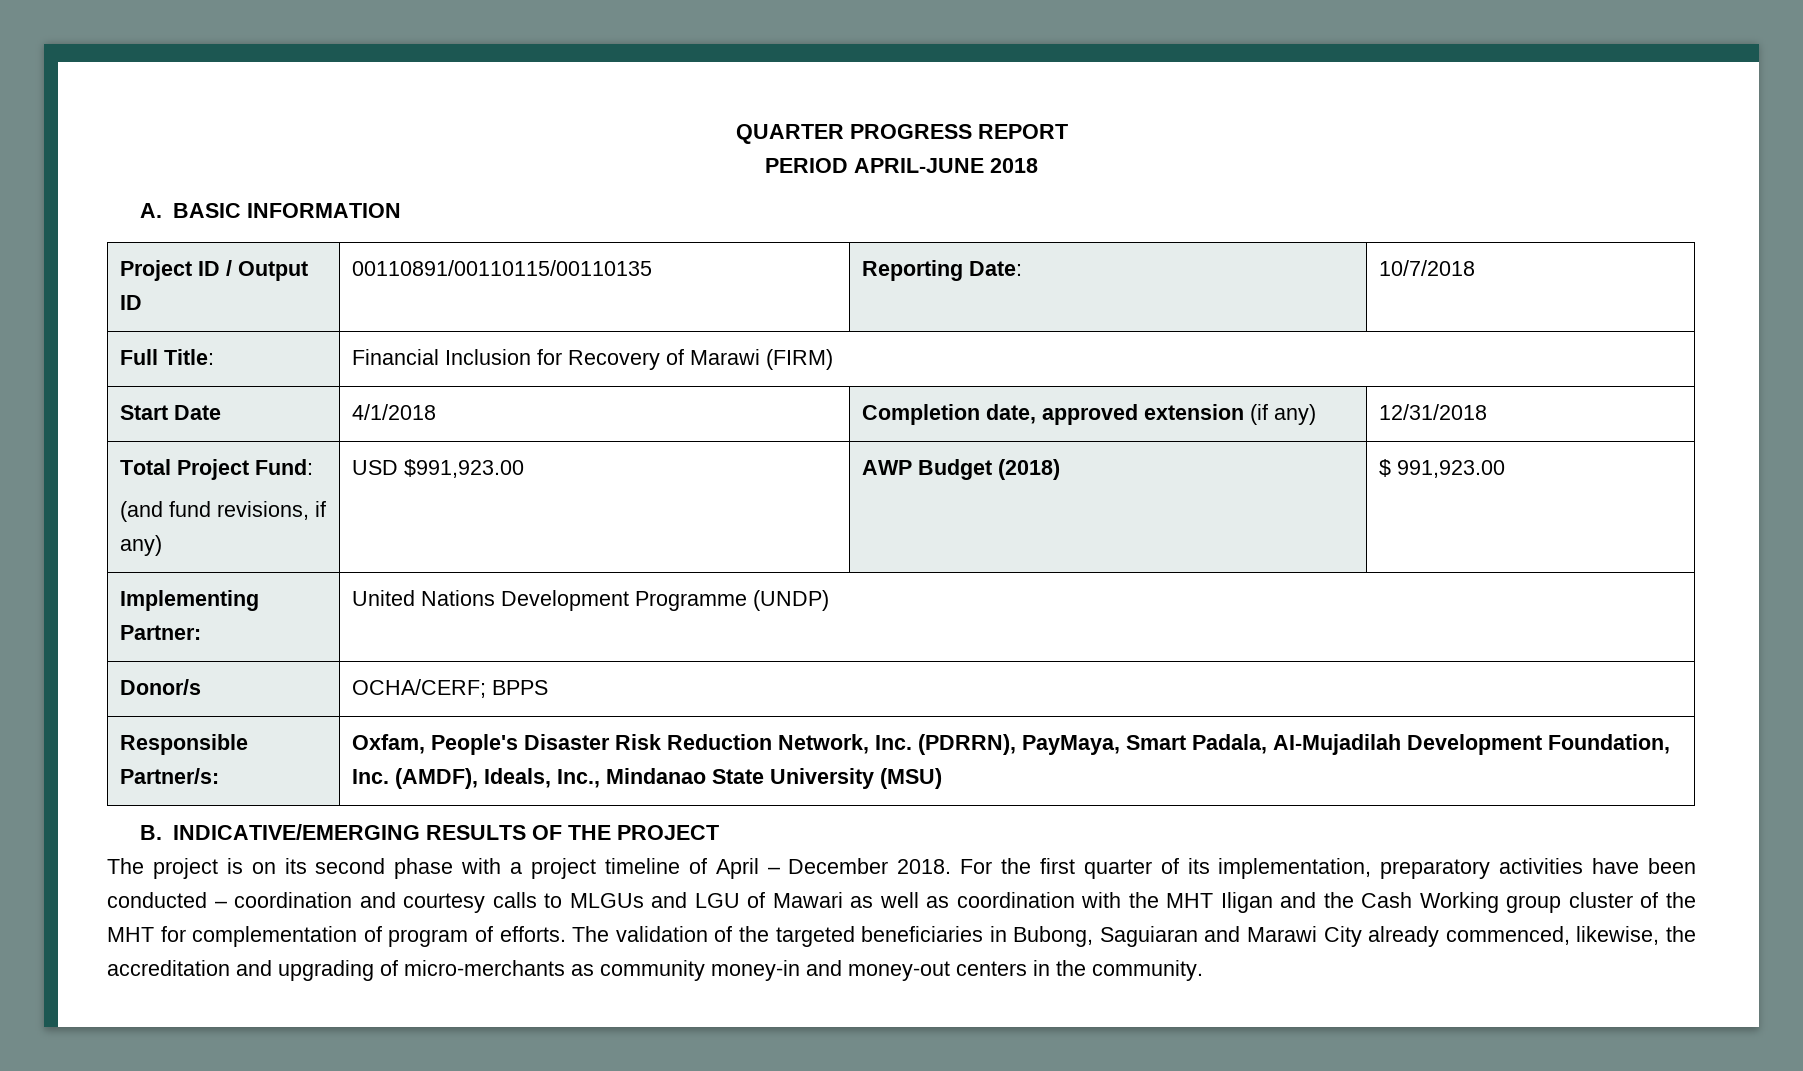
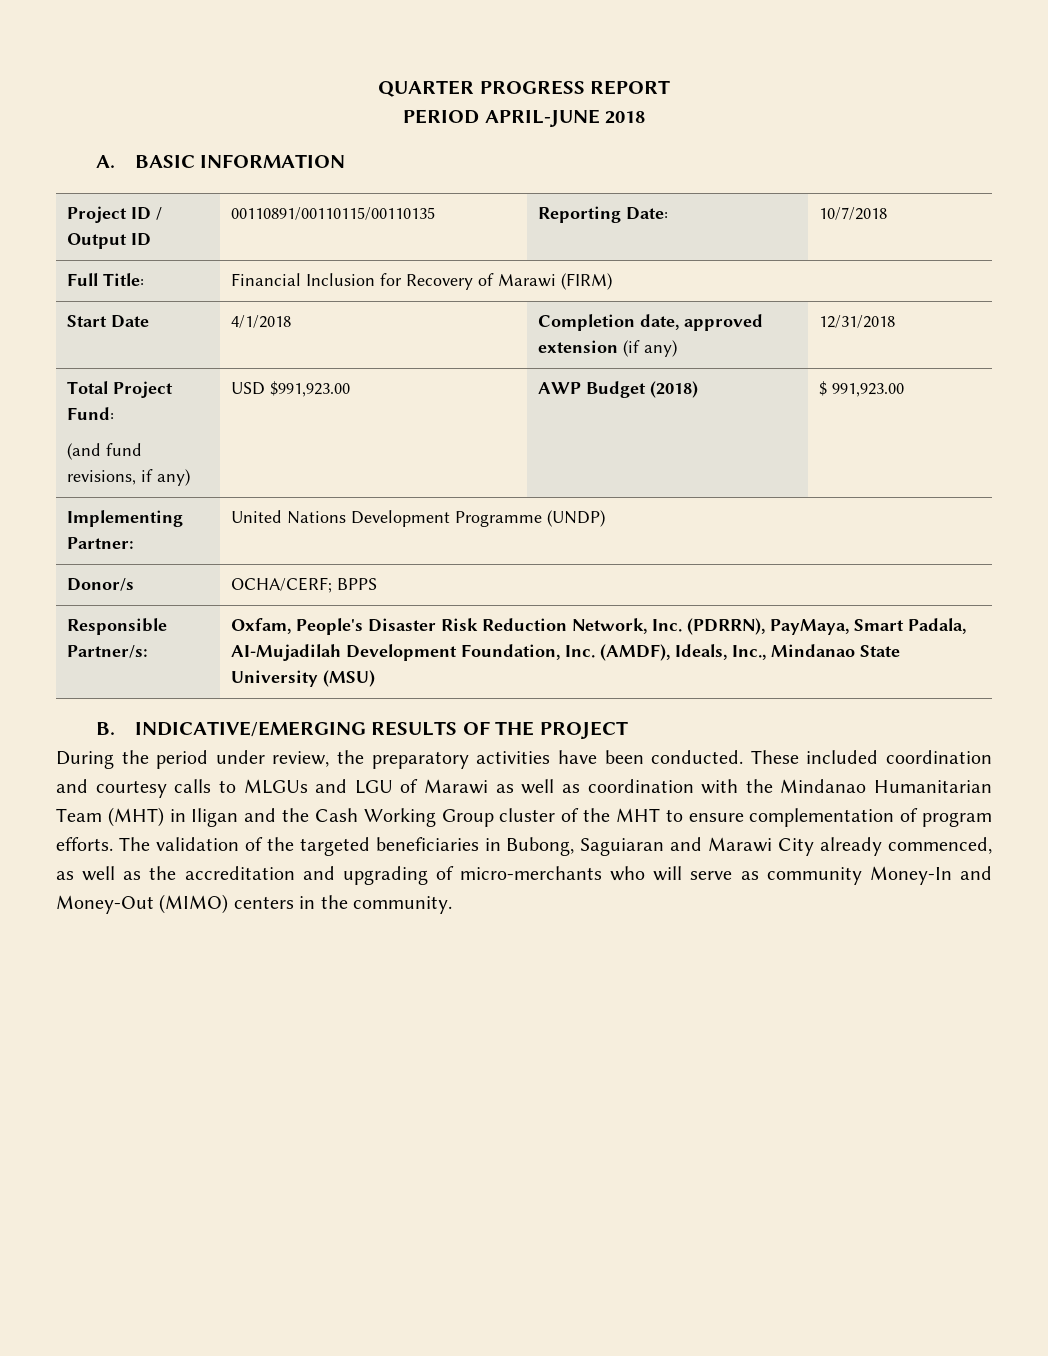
[107,858,1372,879] The project is on its second phase with a project timeline of April – December 2018. For the first quarter of its implementation, -> [56,750,365,769] During the period under review, the
[107,892,227,908] conducted – -> [651,750,879,764] conducted. These included
[772,892,843,908] Mawari -> [424,779,488,794] Marawi
[1166,893,1214,908] MHT -> [780,779,992,793] [56,807,186,827] Mindanao Humanitarian Team (MHT) in
[1506,895,1562,913] group -> [441,809,494,827] Group
[160,926,186,942] for -> [665,809,744,822] to ensure
[474,926,493,942] of -> (993, 819) none
[1576,926,1660,945] likewise, -> [56,866,142,881] as well as
[571,960,950,981] as community money-in and money-out -> [610,866,992,885] [56,894,229,914] who will serve as community Money-In and Money-Out (MIMO)

